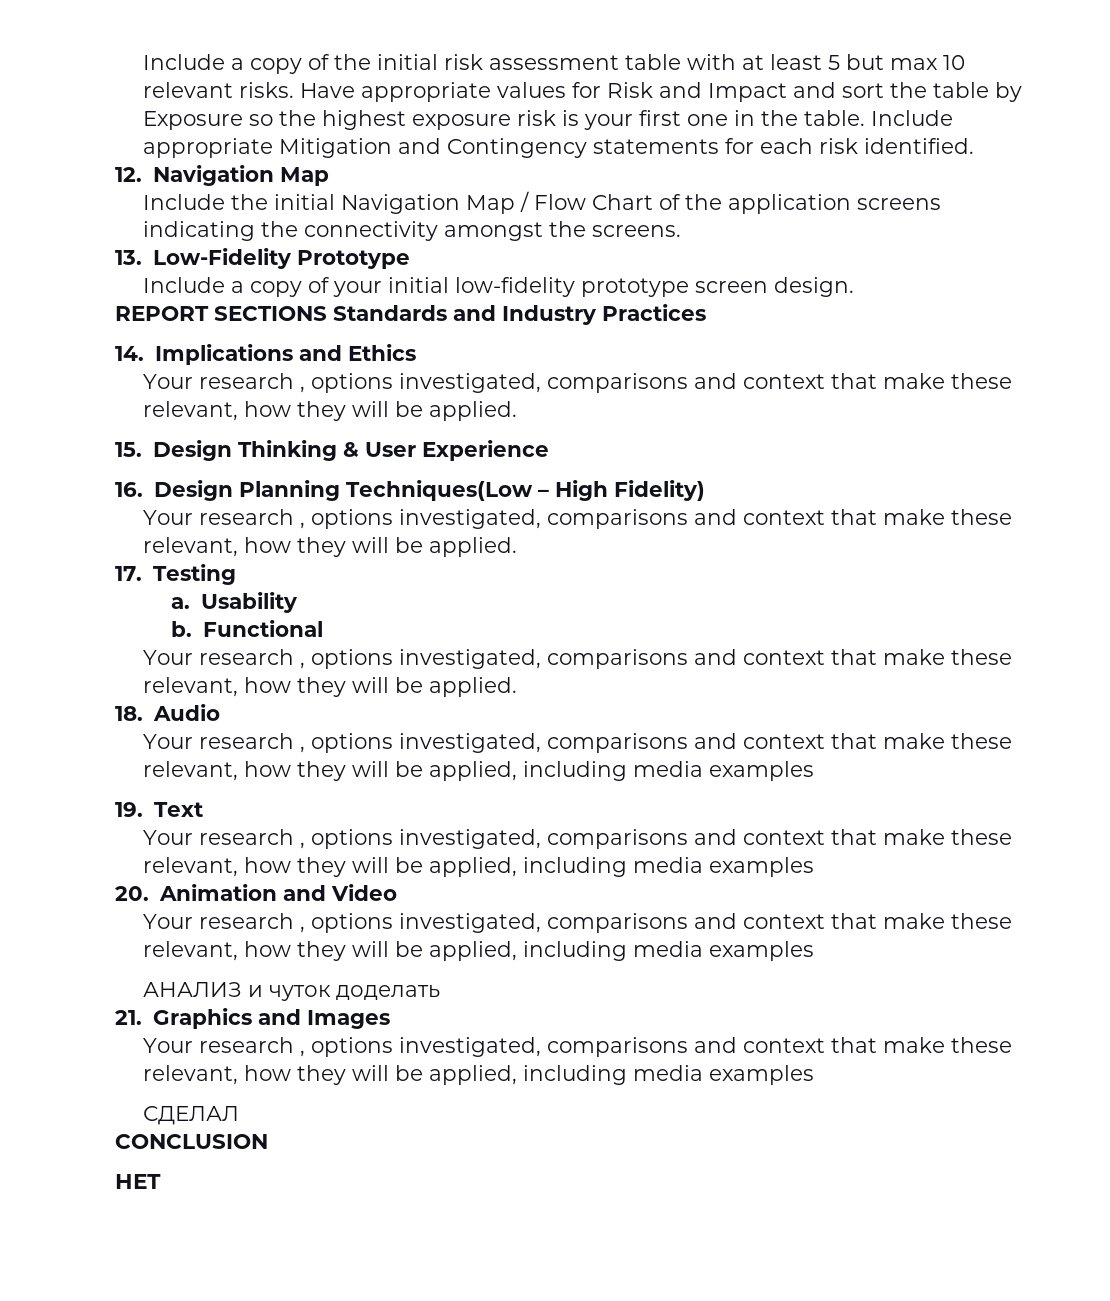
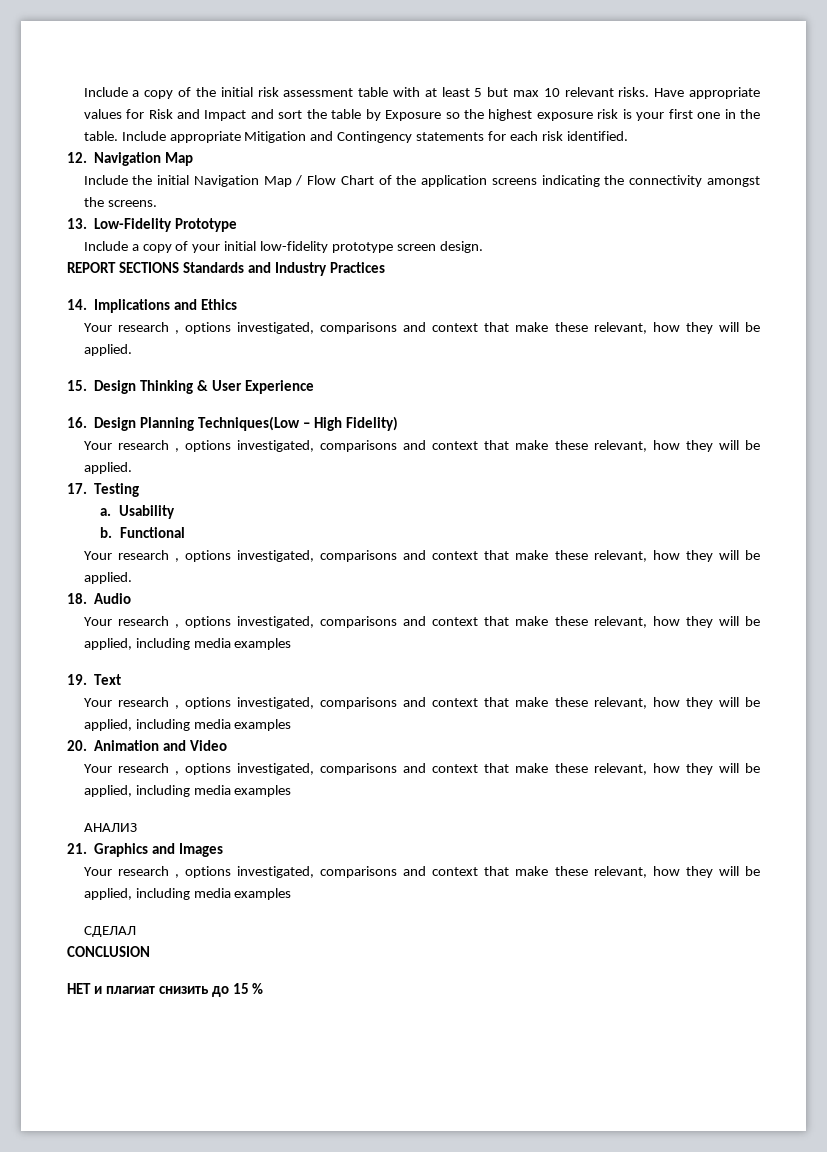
[248,985,441,1001] и чуток доделать -> (137, 827) none
(161, 1181) none -> [93,983,264,997] и плагиат снизить до 15 %

